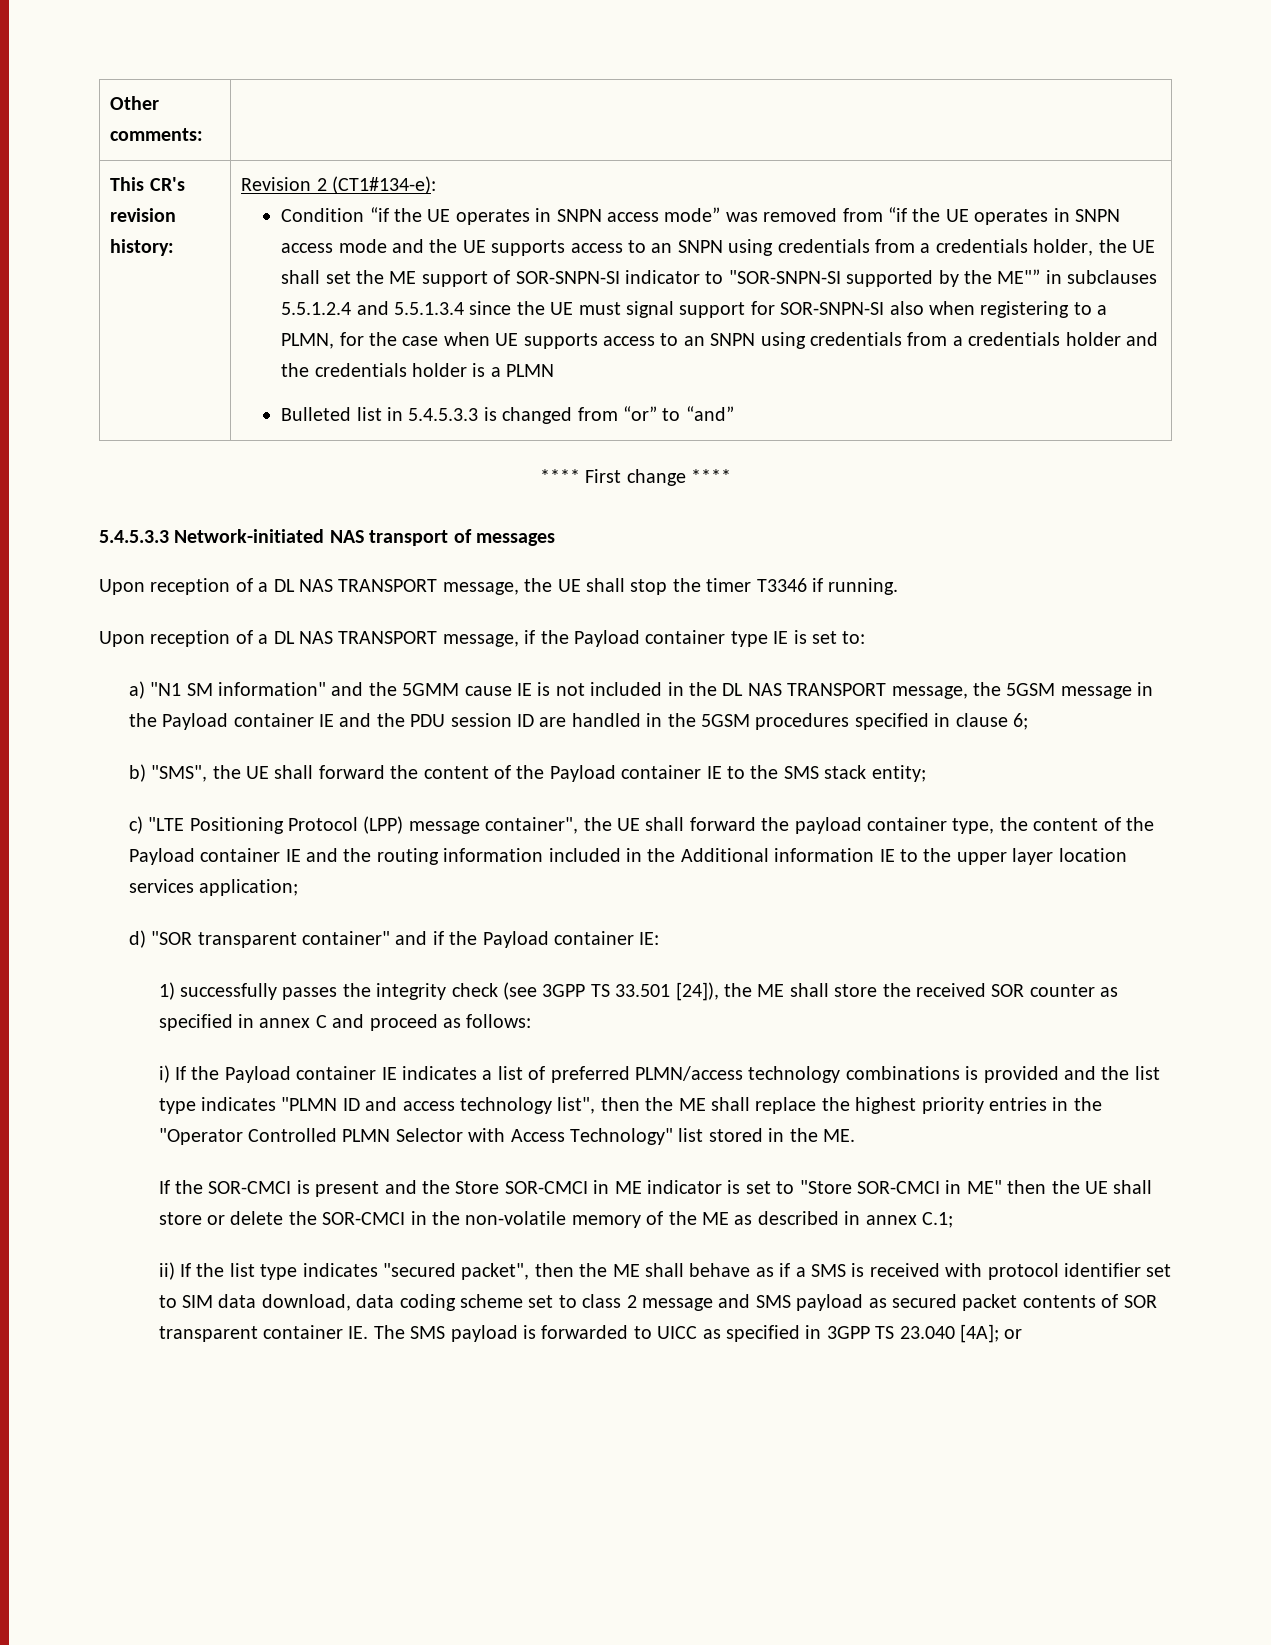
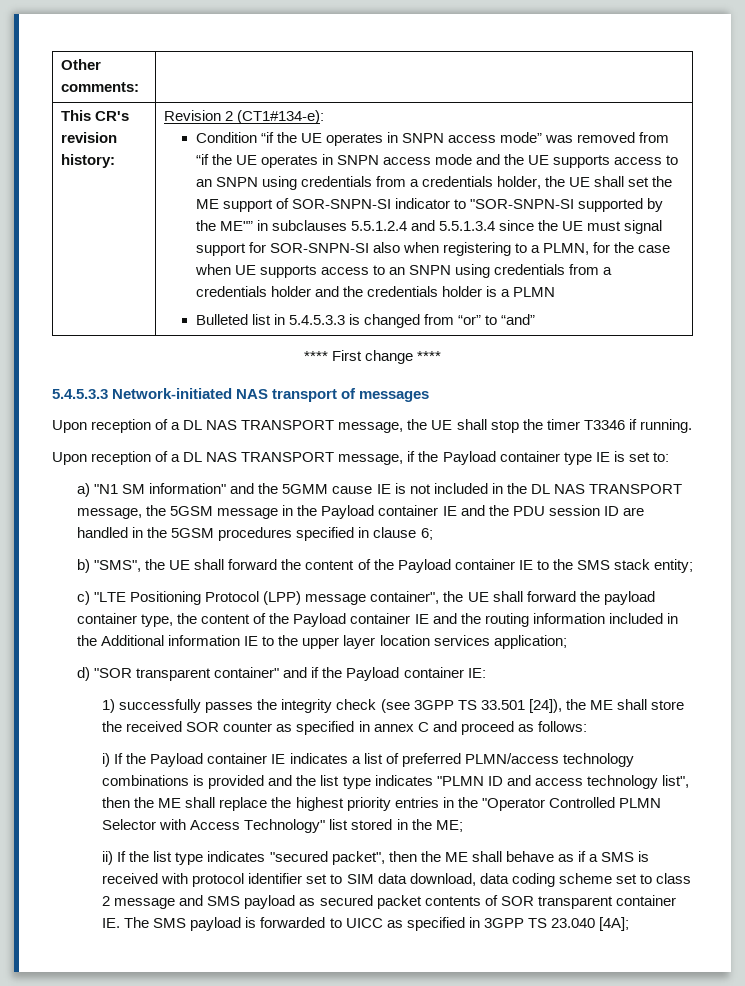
[822,1129,855,1142] [158,1180,1153,1197] [158,1211,953,1228] ME. // If the SOR-CMCI is present and the Store SOR-CMCI in ME indicator is set to "Store SOR-CMCI in ME" then the UE shall store or delete the SOR-CMCI in the non-volatile memory of the ME as described in annex C.1; -> [435,820,463,832] ME;
[1004,1329,1023,1339] or -> (629, 924) none

